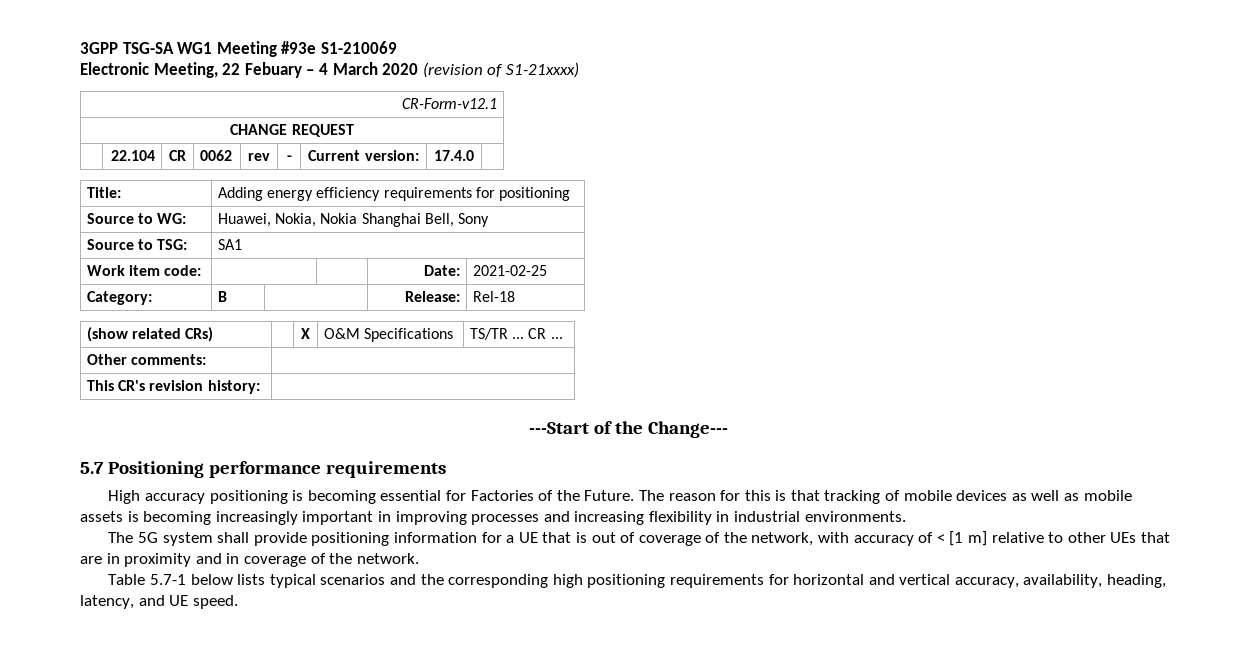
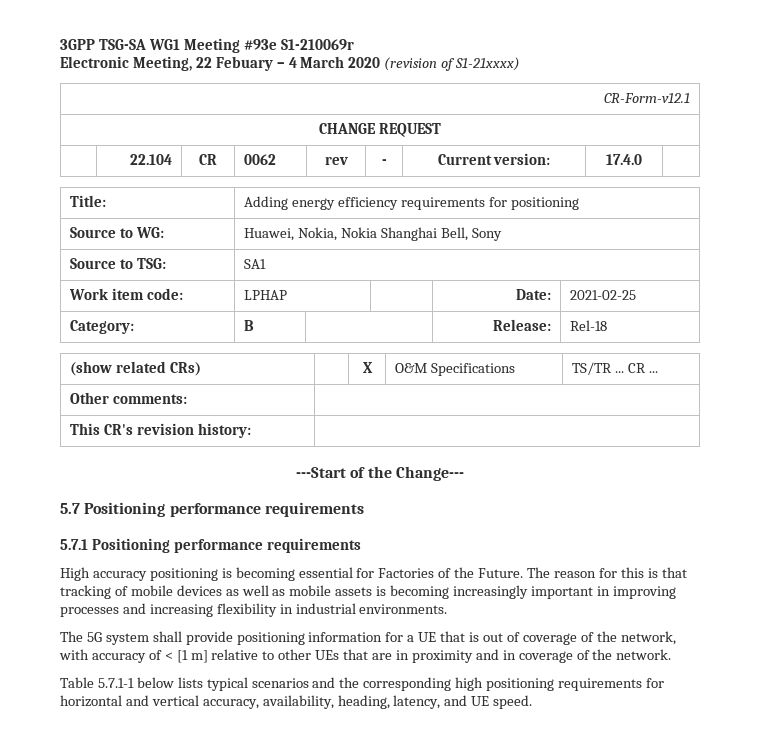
[320,41,397,54] S1-210069 -> [280,39,354,50] S1-210069r
(202, 270) none -> [243,290,287,300] LPHAP
(447, 469) none -> [60,538,362,553] // 5.7.1 Positioning performance requirements
[150,574,187,585] 5.7-1 -> [97,678,134,688] 5.7.1-1

